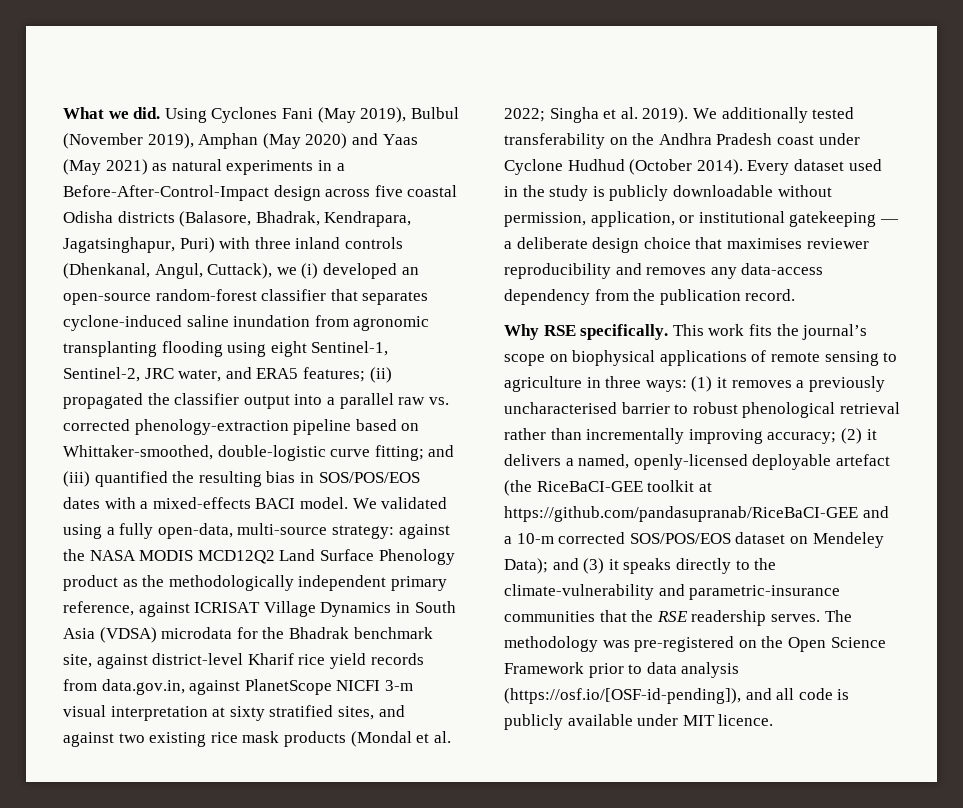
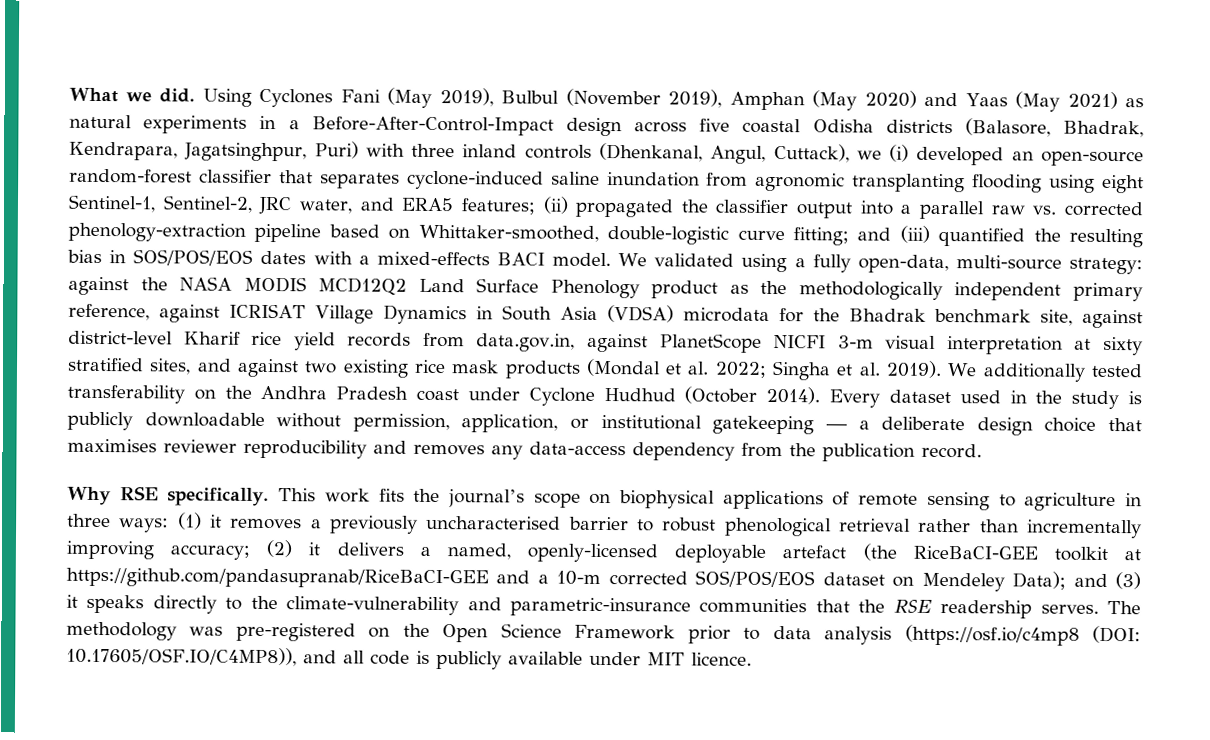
[63,237,175,253] Jagatsinghapur, -> [184,142,308,162] Jagatsinghpur,
[504,688,741,704] (https://osf.io/[OSF-id-pending]), -> [904,624,1141,646] [66,646,297,667] (https://osf.io/c4mp8 (DOI: 10.17605/OSF.IO/C4MP8)),

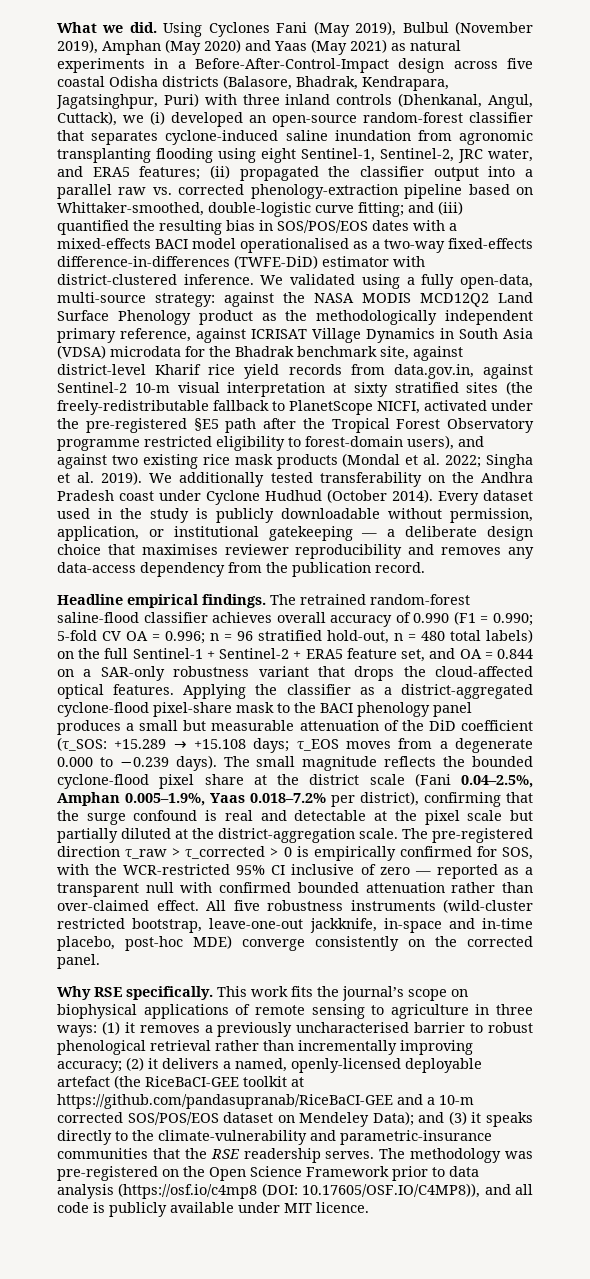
[552,252,612,268] model. -> [192,238,533,253] [57,255,425,269] [57,274,254,285] model operationalised as a two-way fixed-effects difference-in-differences (TWFE-DiD) estimator with district-clustered inference.
[659,333,874,353] PlanetScope NICFI 3-m -> [57,382,170,393] Sentinel-2 10-m
[149,358,192,375] sites, -> [466,381,533,395] [57,400,533,415] [57,418,534,433] [57,435,454,451] sites (the freely-redistributable fallback to PlanetScope NICFI, activated under the pre-registered §E5 path after the Tropical Forest Observatory programme restricted eligibility to forest-domain users),
(982, 451) none -> [57,594,470,608] [57,611,533,627] [57,629,533,644] [57,648,533,662] [57,666,533,681] [57,684,533,699] [57,702,472,717] [57,720,533,735] [57,737,533,753] [57,755,533,771] [57,773,533,789] [57,791,533,807] [57,810,533,825] [57,828,533,843] [57,846,533,861] [57,864,533,879] [57,882,533,897] [57,899,533,913] [57,918,533,933] [57,935,533,951] [57,954,100,969] // Headline empirical findings. The retrained random-forest saline-flood classifier achieves overall accuracy of 0.990 (F1 = 0.990; 5-fold CV OA = 0.996; n = 96 stratified hold-out, n = 480 total labels) on the full Sentinel-1 + Sentinel-2 + ERA5 feature set, and OA = 0.844 on a SAR-only robustness variant that drops the cloud-affected optical features. Applying the classifier as a district-aggregated cyclone-flood pixel-share mask to the BACI phenology panel produces a small but measurable attenuation of the DiD coefficient (τ_SOS: +15.289 → +15.108 days; τ_EOS moves from a degenerate 0.000 to −0.239 days). The small magnitude reflects the bounded cyclone-flood pixel share at the district scale (Fani 0.04–2.5%, Amphan 0.005–1.9%, Yaas 0.018–7.2% per district), confirming that the surge confound is real and detectable at the pixel scale but partially diluted at the district-aggregation scale. The pre-registered direction τ_raw > τ_corrected > 0 is empirically confirmed for SOS, with the WCR-restricted 95% CI inclusive of zero — reported as a transparent null with confirmed bounded attenuation rather than over-claimed effect. All five robustness instruments (wild-cluster restricted bootstrap, leave-one-out jackknife, in-space and in-time placebo, post-hoc MDE) converge consistently on the corrected panel.

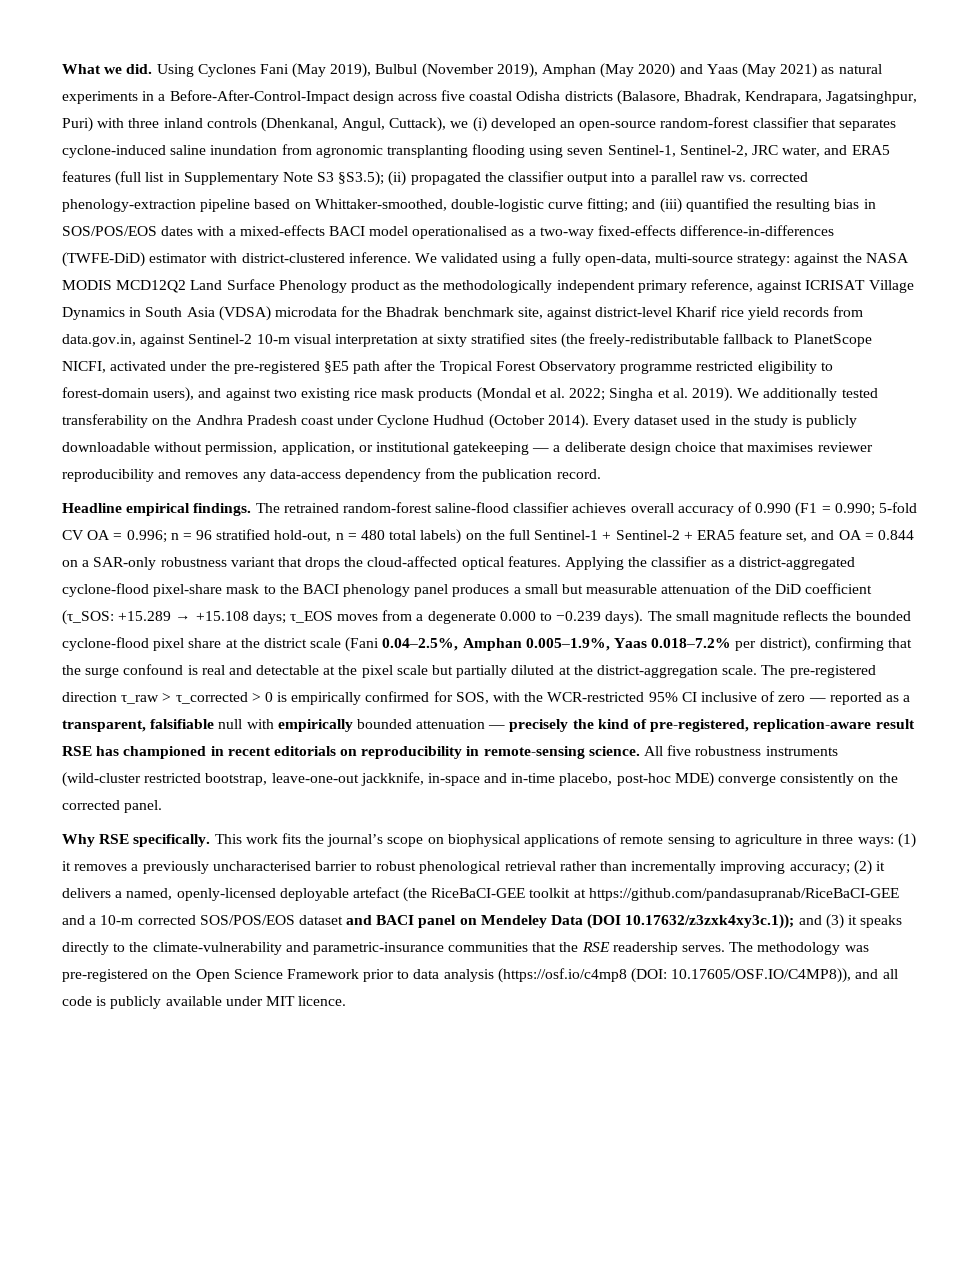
[261,148,296,163] eight -> [567,148,604,155] seven
[139,166,201,180] features; -> [62,171,385,186] features (full list in Supplementary Note S3 §S3.5);
[57,883,139,897] transparent -> [62,719,215,732] transparent, falsifiable
[219,882,292,893] confirmed -> [277,719,353,732] empirically
[451,882,533,893] [57,900,199,911] rather than over-claimed effect. -> [488,719,915,732] [62,746,640,759] — precisely the kind of pre-registered, replication-aware result RSE has championed in recent editorials on reproducibility in remote-sensing science.
[277,1111,414,1127] on Mendeley Data); -> [346,914,795,929] and BACI panel on Mendeley Data (DOI 10.17632/z3zxk4xy3c.1));

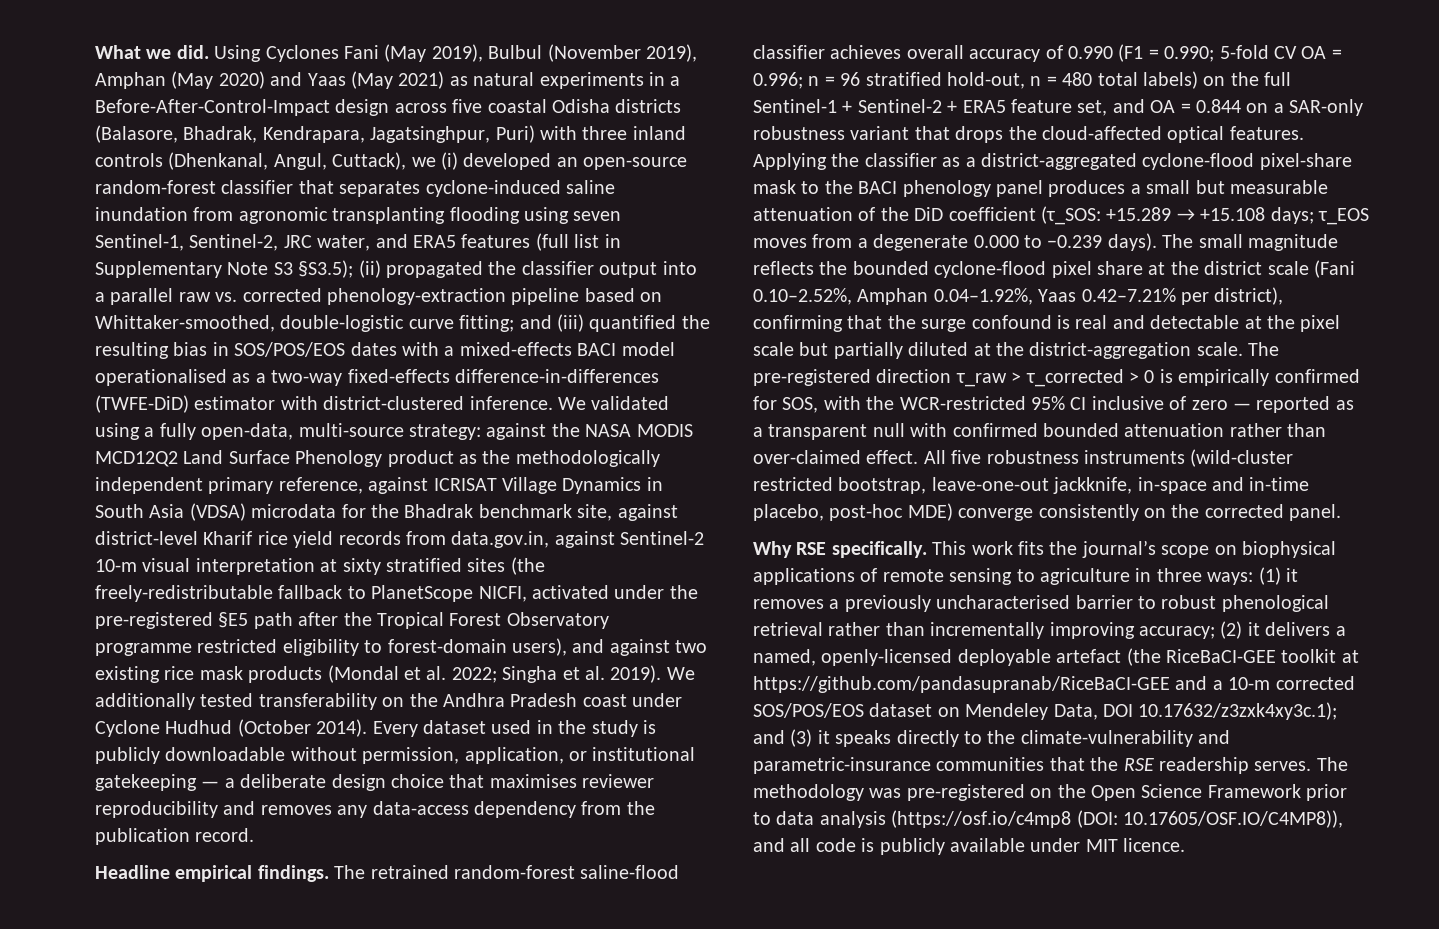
[382,638,732,651] 0.04–2.5%, Amphan 0.005–1.9%, Yaas 0.018–7.2% -> [753,288,1176,305] 0.10–2.52%, Amphan 0.04–1.92%, Yaas 0.42–7.21%
[62,719,215,732] transparent, falsifiable -> [768,424,868,440] transparent
[277,719,353,732] empirically -> [952,423,1038,437] confirmed
[488,719,915,732] [62,746,640,759] — precisely the kind of pre-registered, replication-aware result RSE has championed in recent editorials on reproducibility in remote-sensing science. -> [1229,423,1327,437] [753,450,919,464] rather than over-claimed effect.
[346,914,795,929] and BACI panel on Mendeley Data (DOI 10.17632/z3zxk4xy3c.1)); -> [937,702,1338,720] on Mendeley Data, DOI 10.17632/z3zxk4xy3c.1);

